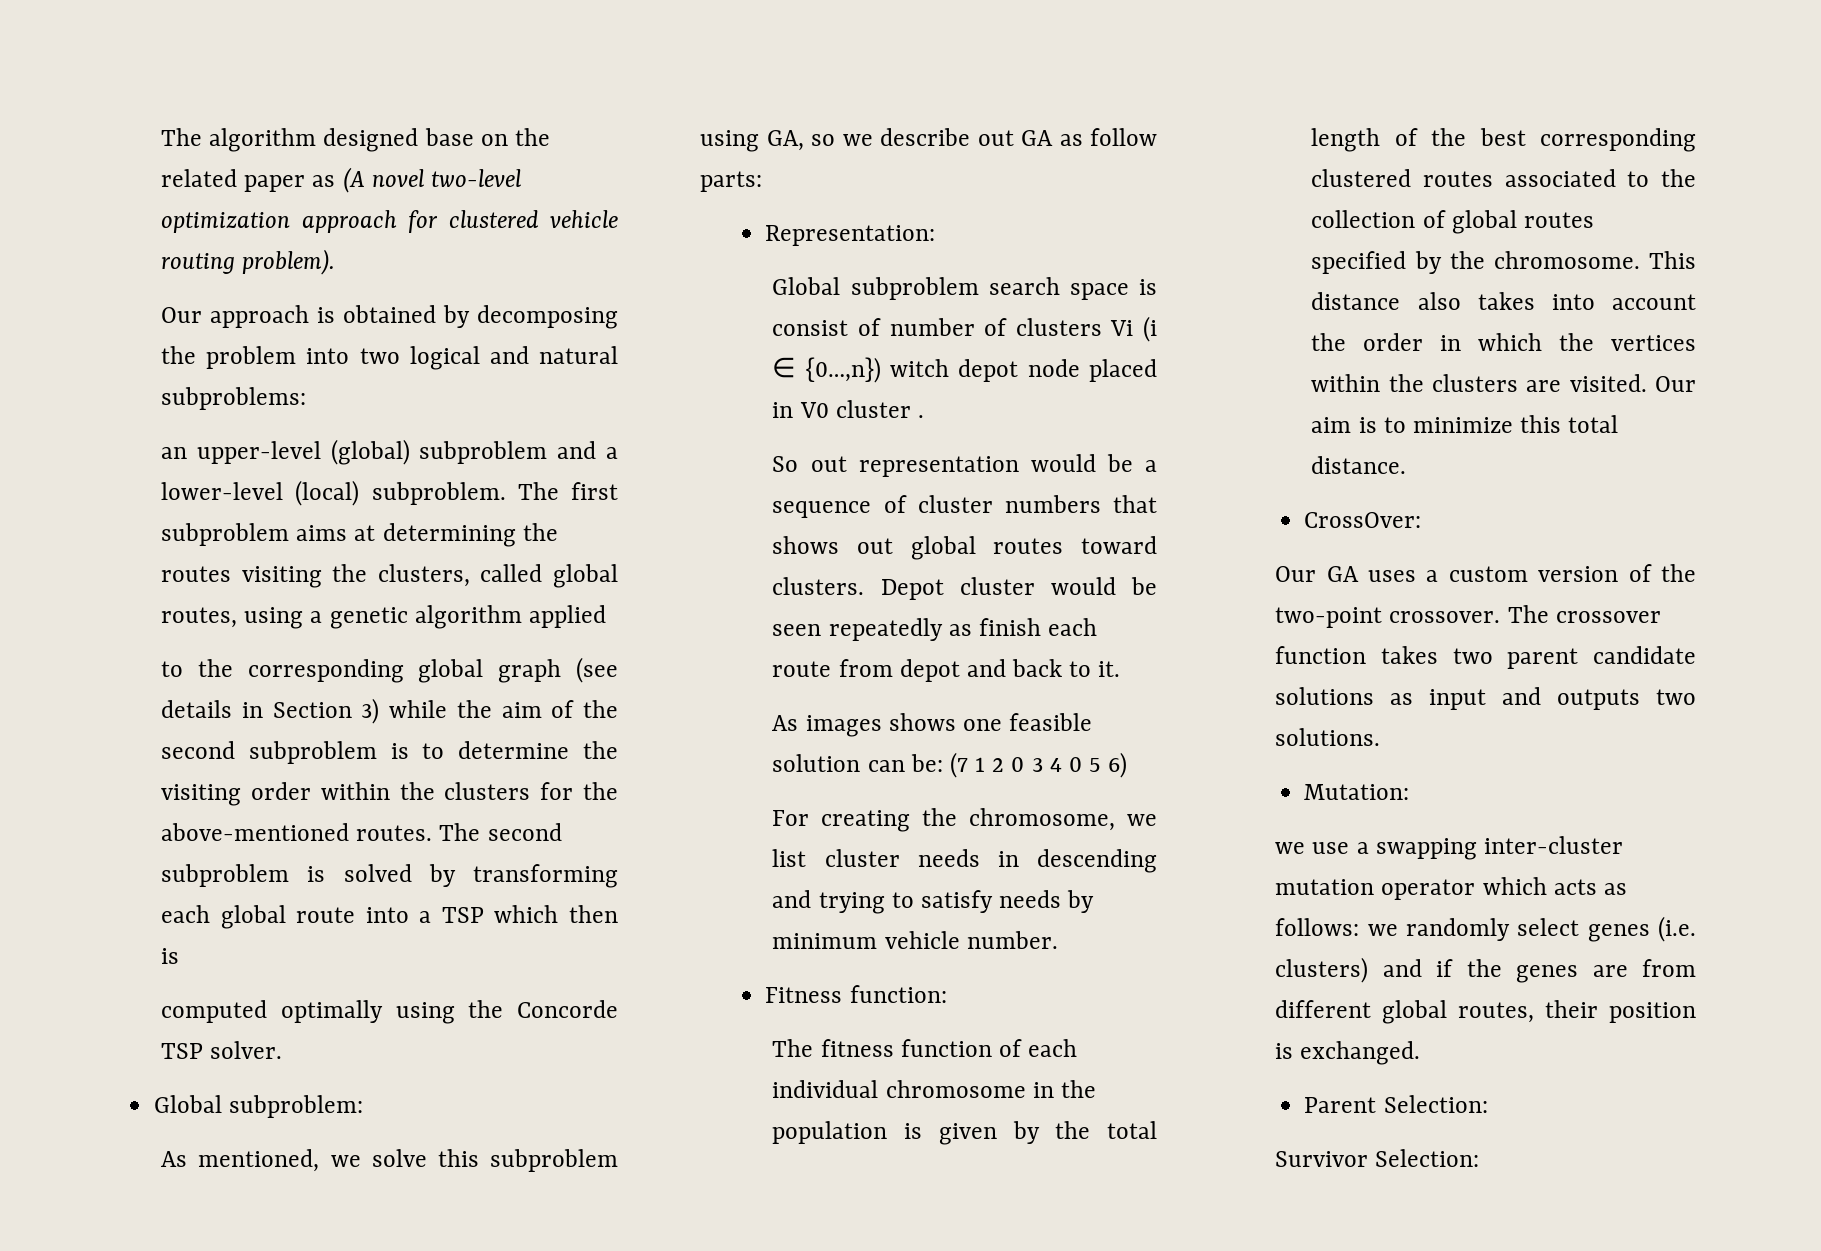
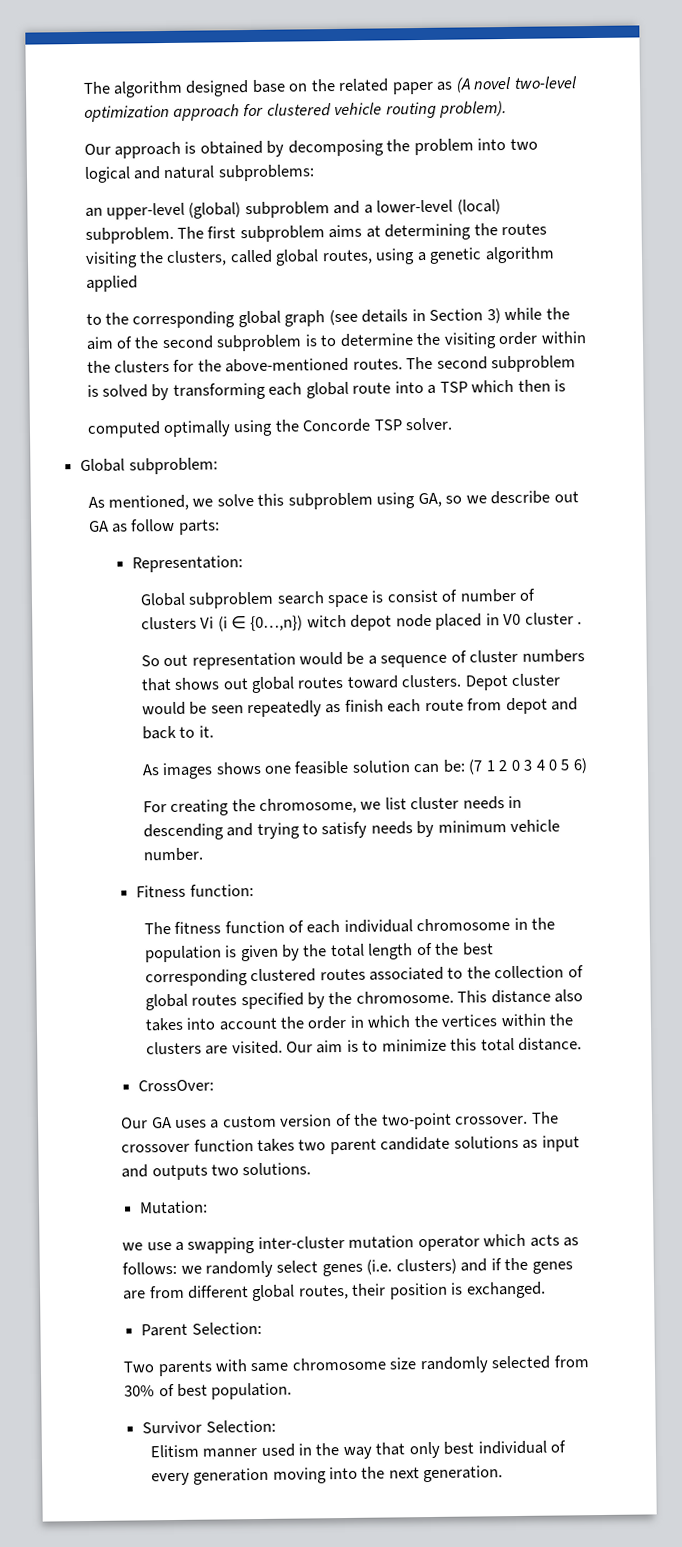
[1275,1149,1480,1167] Survivor Selection: -> [123,1355,589,1377] [124,1382,293,1400] [142,1419,276,1434] [149,1440,567,1460] [150,1465,504,1486] Two parents with same chromosome size randomly selected from 30% of best population. // Survivor Selection: // Elitism manner used in the way that only best individual of every generation moving into the next generation.

